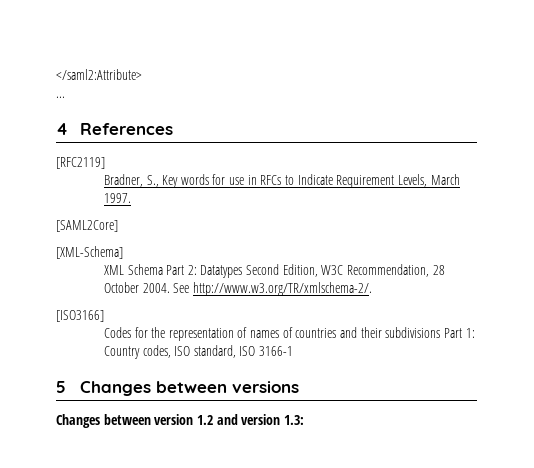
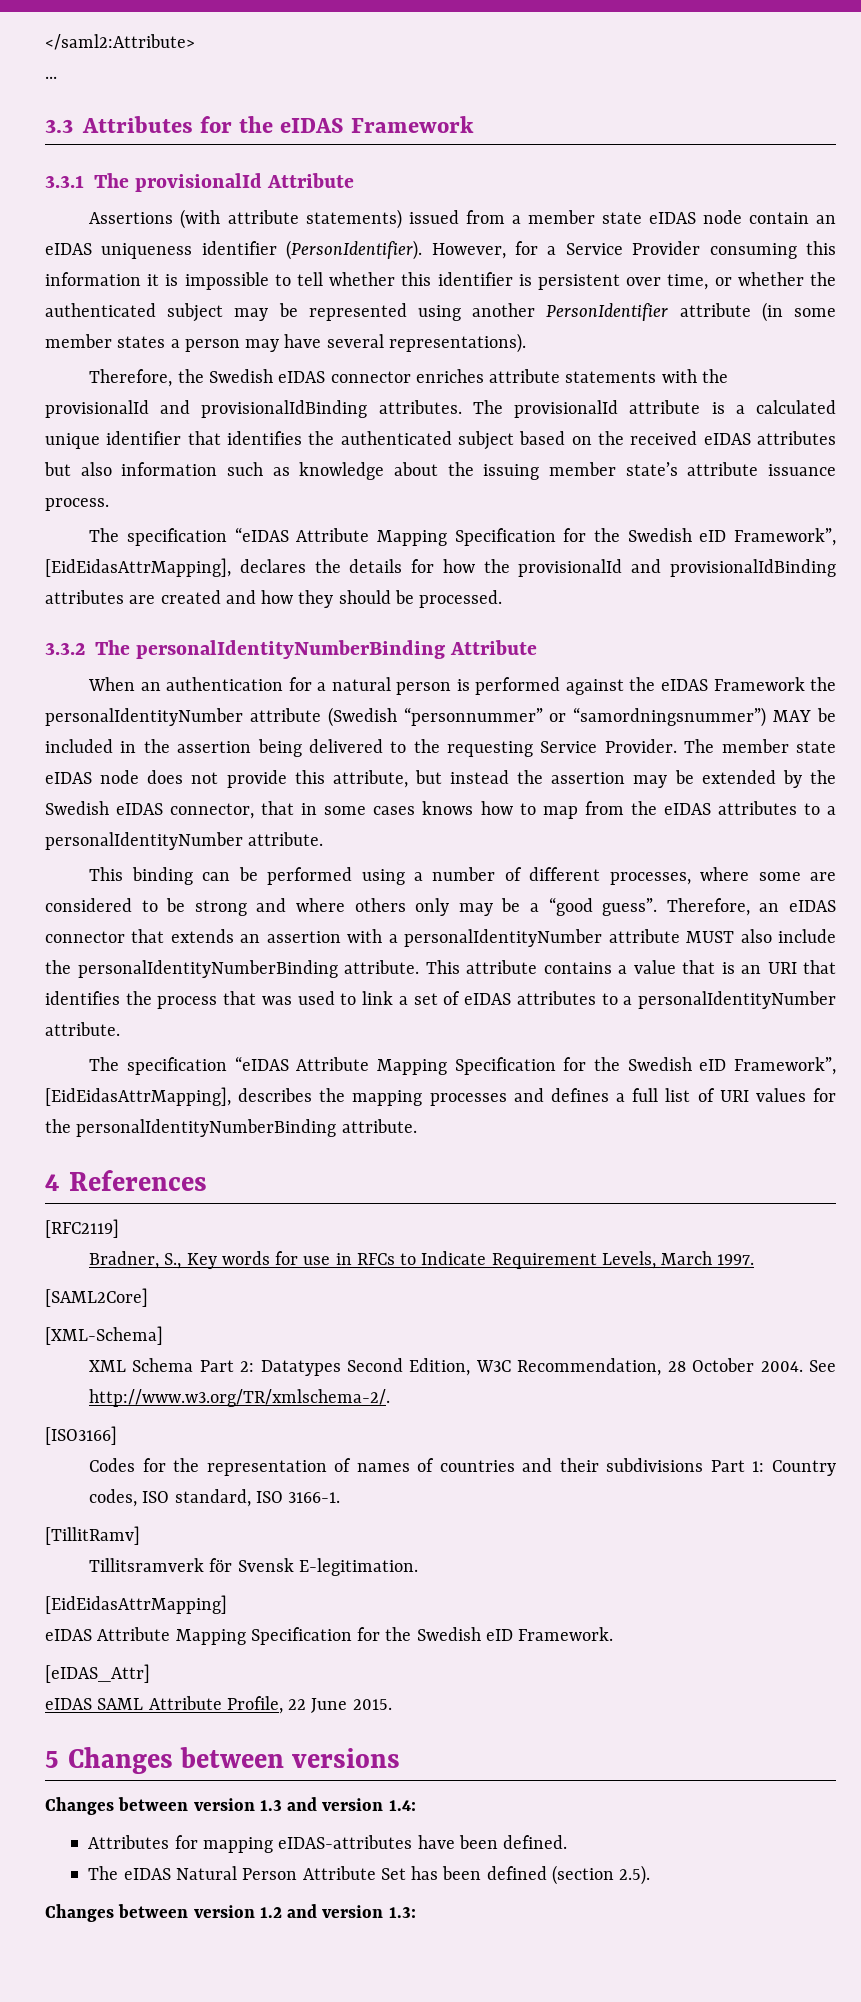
(65, 97) none -> [45,116,474,133] [45,173,354,192] [89,209,836,229] [45,240,836,260] [45,272,837,290] [45,302,836,322] [45,333,526,353] [89,369,728,387] [45,400,836,418] [45,431,837,450] [44,462,836,480] [45,498,109,511] [89,527,837,546] [45,558,836,577] [45,590,503,608] [45,640,537,659] [88,677,837,695] [45,707,836,727] [45,739,836,757] [45,770,836,788] [45,801,836,819] [45,832,324,850] [89,867,836,885] [45,897,837,916] [45,929,837,947] [45,960,836,978] [45,991,837,1009] [45,1022,120,1036] [89,1056,837,1075] [45,1087,837,1106] [45,1119,417,1137] // 3.3 Attributes for the eIDAS Framework // 3.3.1 The provisionalId Attribute // Assertions (with attribute statements) issued from a member state eIDAS node contain an eIDAS uniqueness identifier (PersonIdentifier). However, for a Service Provider consuming this information it is impossible to tell whether this identifier is persistent over time, or whether the authenticated subject may be represented using another PersonIdentifier attribute (in some member states a person may have several representations). // Therefore, the Swedish eIDAS connector enriches attribute statements with the provisionalId and provisionalIdBinding attributes. The provisionalId attribute is a calculated unique identifier that identifies the authenticated subject based on the received eIDAS attributes but also information such as knowledge about the issuing member state’s attribute issuance process. // The specification “eIDAS Attribute Mapping Specification for the Swedish eID Framework”, [EidEidasAttrMapping], declares the details for how the provisionalId and provisionalIdBinding attributes are created and how they should be processed. // 3.3.2 The personalIdentityNumberBinding Attribute // When an authentication for a natural person is performed against the eIDAS Framework the personalIdentityNumber attribute (Swedish “personnummer” or “samordningsnummer”) MAY be included in the assertion being delivered to the requesting Service Provider. The member state eIDAS node does not provide this attribute, but instead the assertion may be extended by the Swedish eIDAS connector, that in some cases knows how to map from the eIDAS attributes to a personalIdentityNumber attribute. // This binding can be performed using a number of different processes, where some are considered to be strong and where others only may be a “good guess”. Therefore, an eIDAS connector that extends an assertion with a personalIdentityNumber attribute MUST also include the personalIdentityNumberBinding attribute. This attribute contains a value that is an URI that identifies the process that was used to link a set of eIDAS attributes to a personalIdentityNumber attribute. // The specification “eIDAS Attribute Mapping Specification for the Swedish eID Framework”, [EidEidasAttrMapping], describes the mapping processes and defines a full list of URI values for the personalIdentityNumberBinding attribute.
[259,346,294,356] [56,381,299,396] 3166-1 // 5 Changes between versions -> [288,1492,341,1503] [45,1526,140,1545] [88,1558,418,1576] [45,1595,227,1614] [45,1627,614,1645] [45,1664,150,1683] [45,1696,392,1714] [45,1747,401,1774] [45,1797,416,1815] [88,1835,568,1853] [88,1865,651,1885] 3166-1. // [TillitRamv] // Tillitsramverk för Svensk E-legitimation. // [EidEidasAttrMapping] // eIDAS Attribute Mapping Specification for the Swedish eID Framework. // [eIDAS_Attr] // eIDAS SAML Attribute Profile, 22 June 2015. // 5 Changes between versions // Changes between version 1.3 and version 1.4: // Attributes for mapping eIDAS-attributes have been defined. // The eIDAS Natural Person Attribute Set has been defined (section 2.5).

